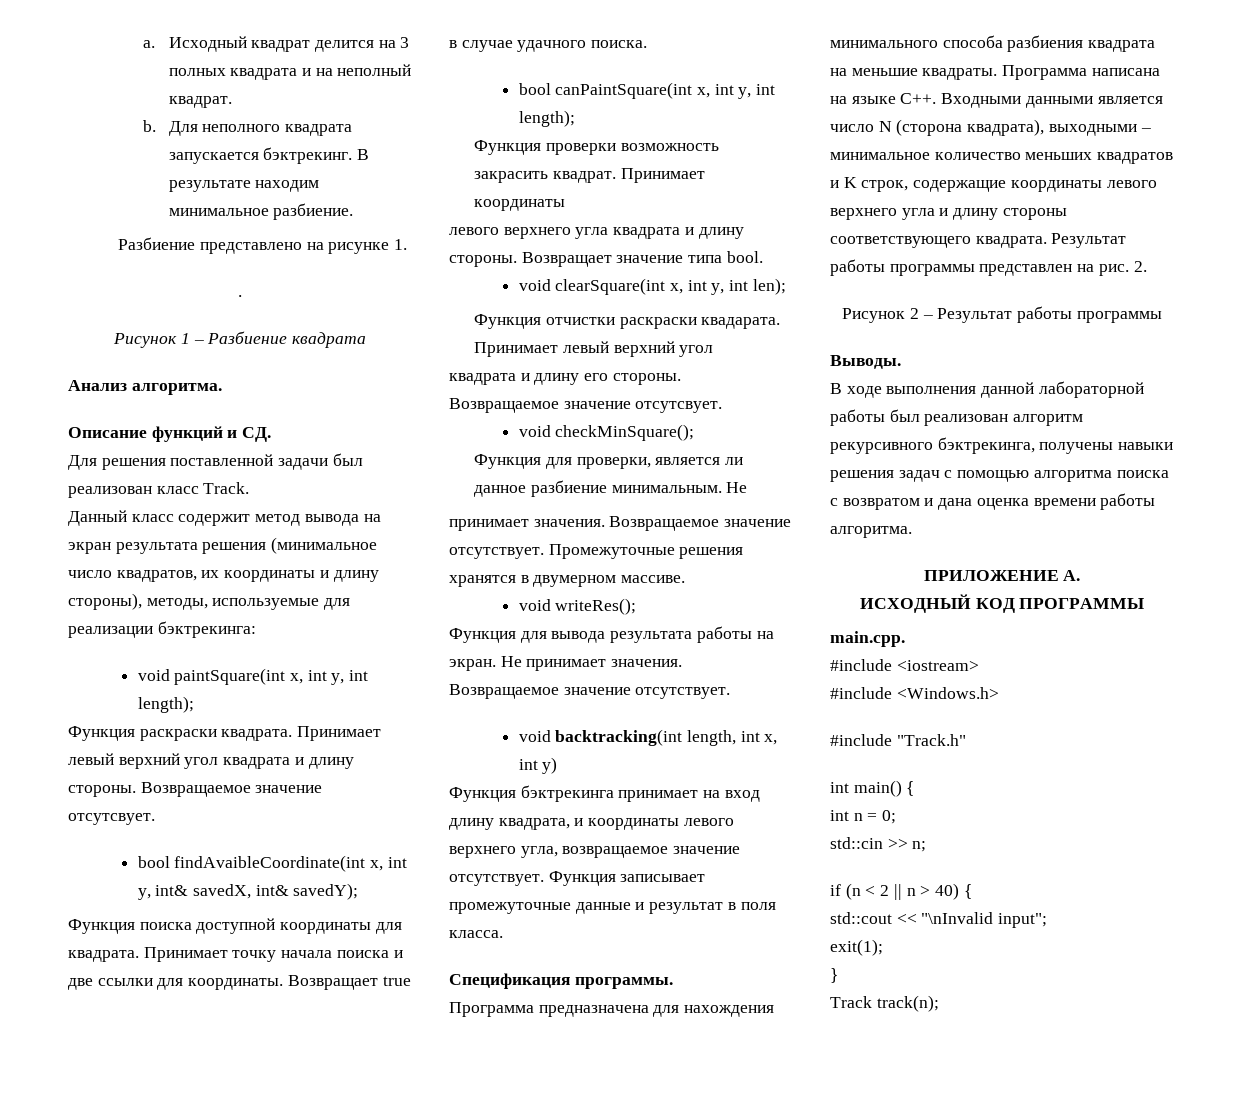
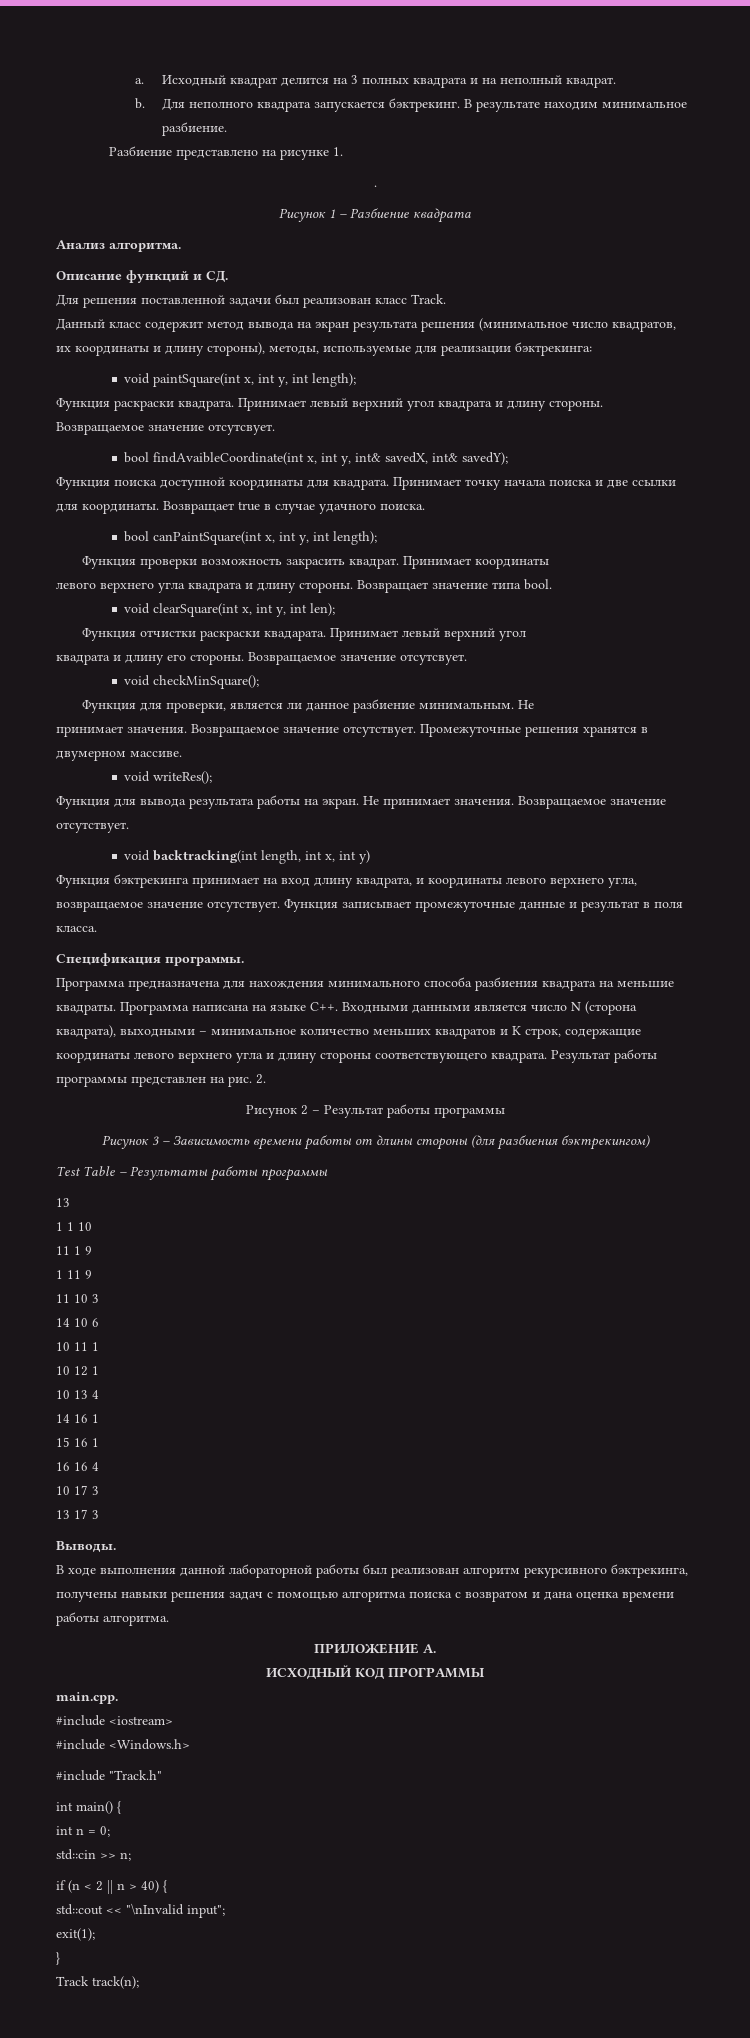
(1162, 317) none -> [101,1135,650,1150] [56,1166,328,1181] [56,1198,70,1207] [56,1222,92,1231] [56,1246,92,1255] [56,1270,92,1279] [56,1294,99,1303] [56,1318,99,1327] [56,1342,99,1351] [56,1366,99,1376] [56,1390,99,1399] [56,1414,99,1423] [56,1437,99,1447] [56,1462,99,1471] [56,1485,99,1495] [56,1509,99,1519] // Рисунок 3 – Зависимость времени работы от длины стороны (для разбиения бэктрекингом) // Test Table – Результаты работы программы // 13 // 1 1 10 // 11 1 9 // 1 11 9 // 11 10 3 // 14 10 6 // 10 11 1 // 10 12 1 // 10 13 4 // 14 16 1 // 15 16 1 // 16 16 4 // 10 17 3 // 13 17 3

